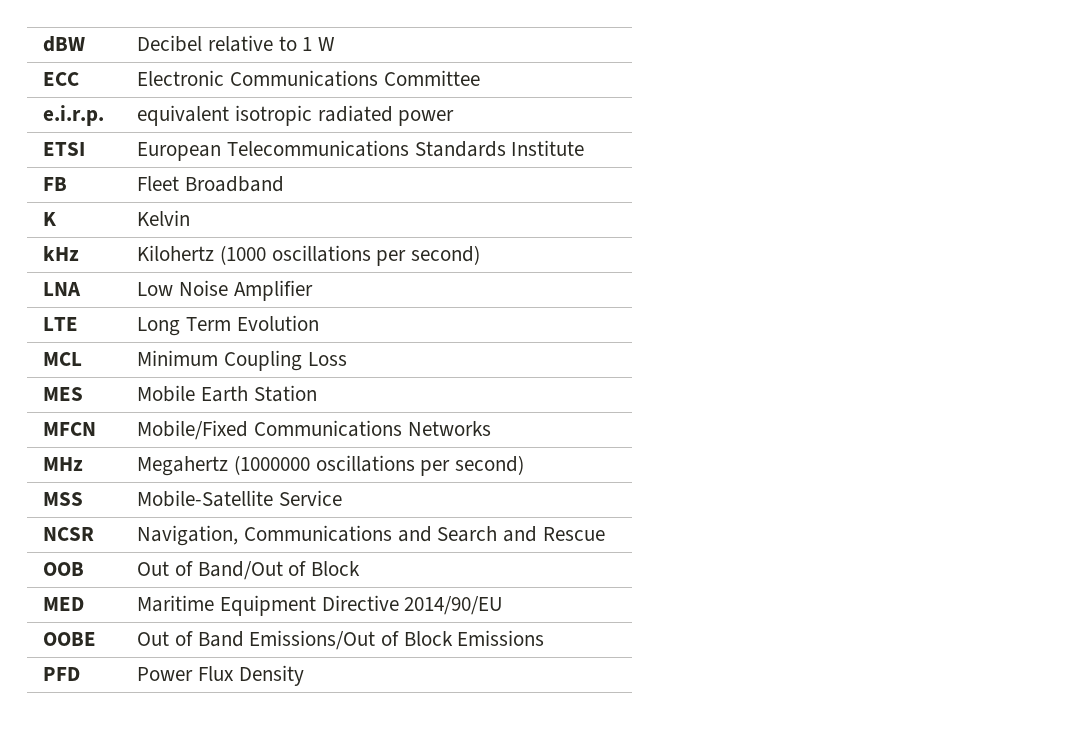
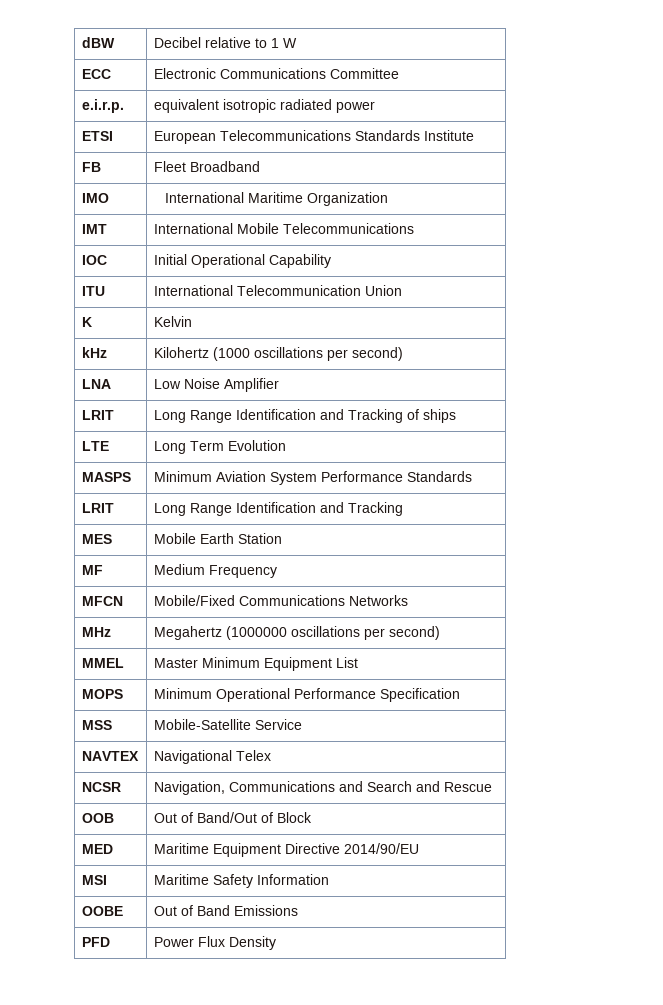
(285, 184) none -> [81,193,109,203] [165,192,389,206] [81,224,107,234] [153,223,414,234] [81,255,107,265] [153,254,331,268] [81,286,105,296] [153,285,402,296] // IMO | International Maritime Organization // IMT | International Mobile Telecommunications // IOC | Initial Operational Capability // ITU | International Telecommunication Union
(313, 290) none -> [81,410,114,420] [153,409,456,423] // LRIT | Long Range Identification and Tracking of ships
[43,352,83,366] [137,350,347,371] MCL | Minimum Coupling Loss -> [81,472,131,482] [153,471,472,485] [81,503,114,513] [153,502,403,516] MASPS | Minimum Aviation System Performance Standards // LRIT | Long Range Identification and Tracking
(317, 393) none -> [81,565,103,575] [153,564,277,578] // MF | Medium Frequency
(525, 465) none -> [81,658,124,668] [153,657,358,671] [81,689,123,699] [153,688,460,702] // MMEL | Master Minimum Equipment List // MOPS | Minimum Operational Performance Specification
(343, 498) none -> [81,751,139,761] [153,750,271,764] // NAVTEX | Navigational Telex
(504, 605) none -> [81,875,107,885] [153,874,329,888] // MSI | Maritime Safety Information
[249,630,453,650] Emissions/Out of Block -> (230, 910) none

